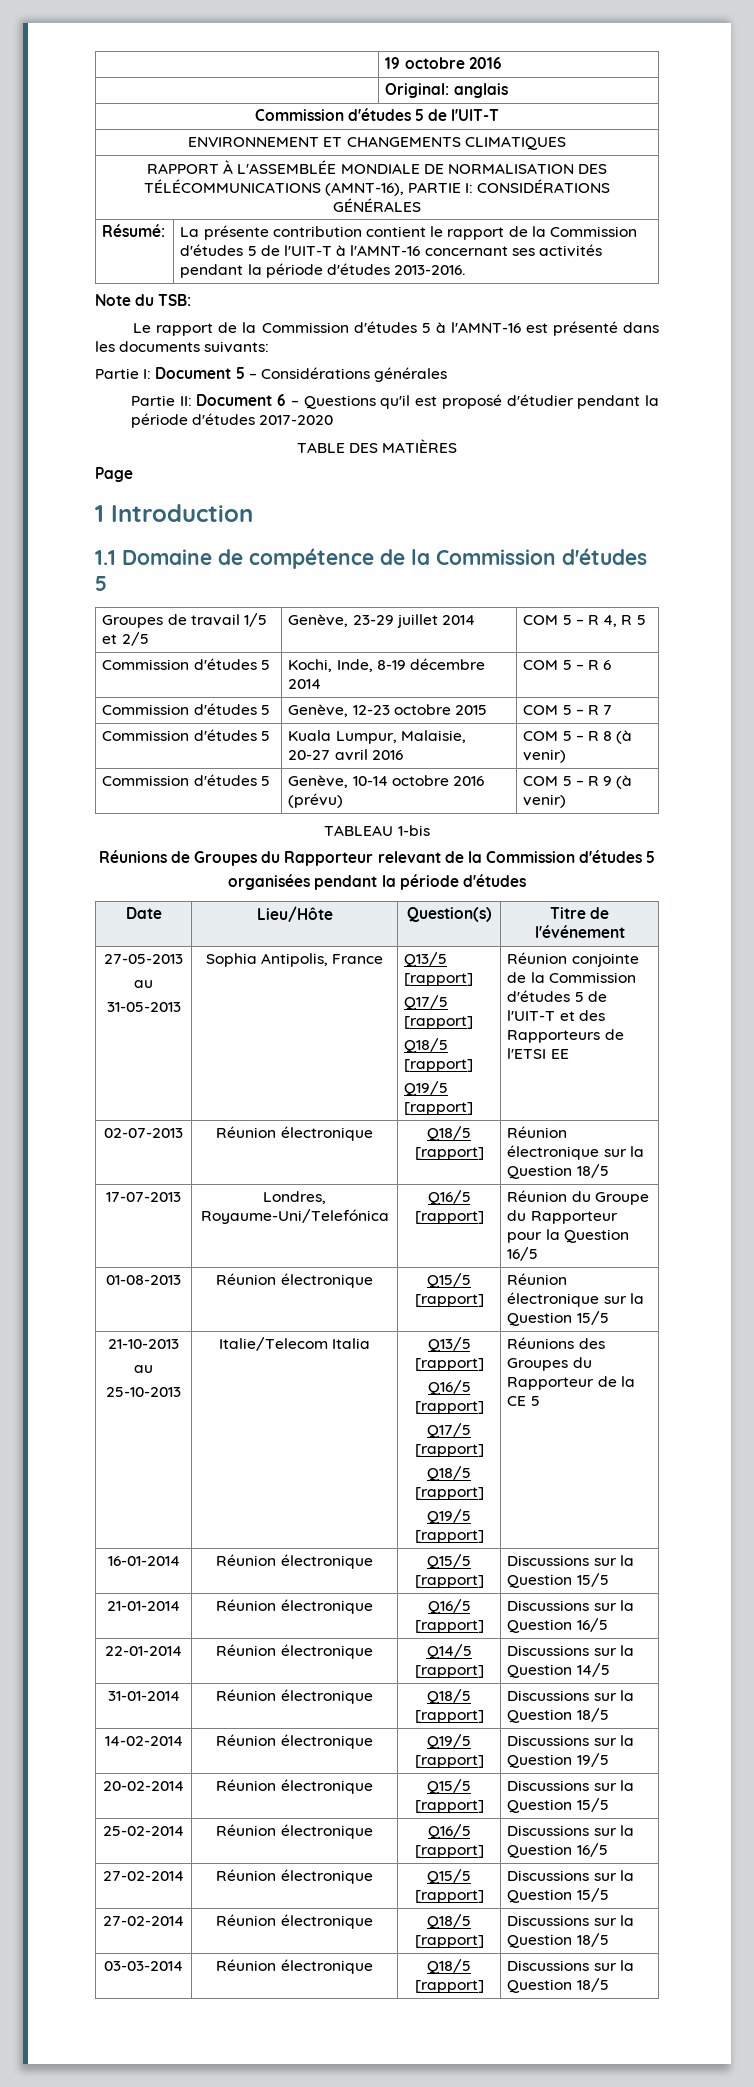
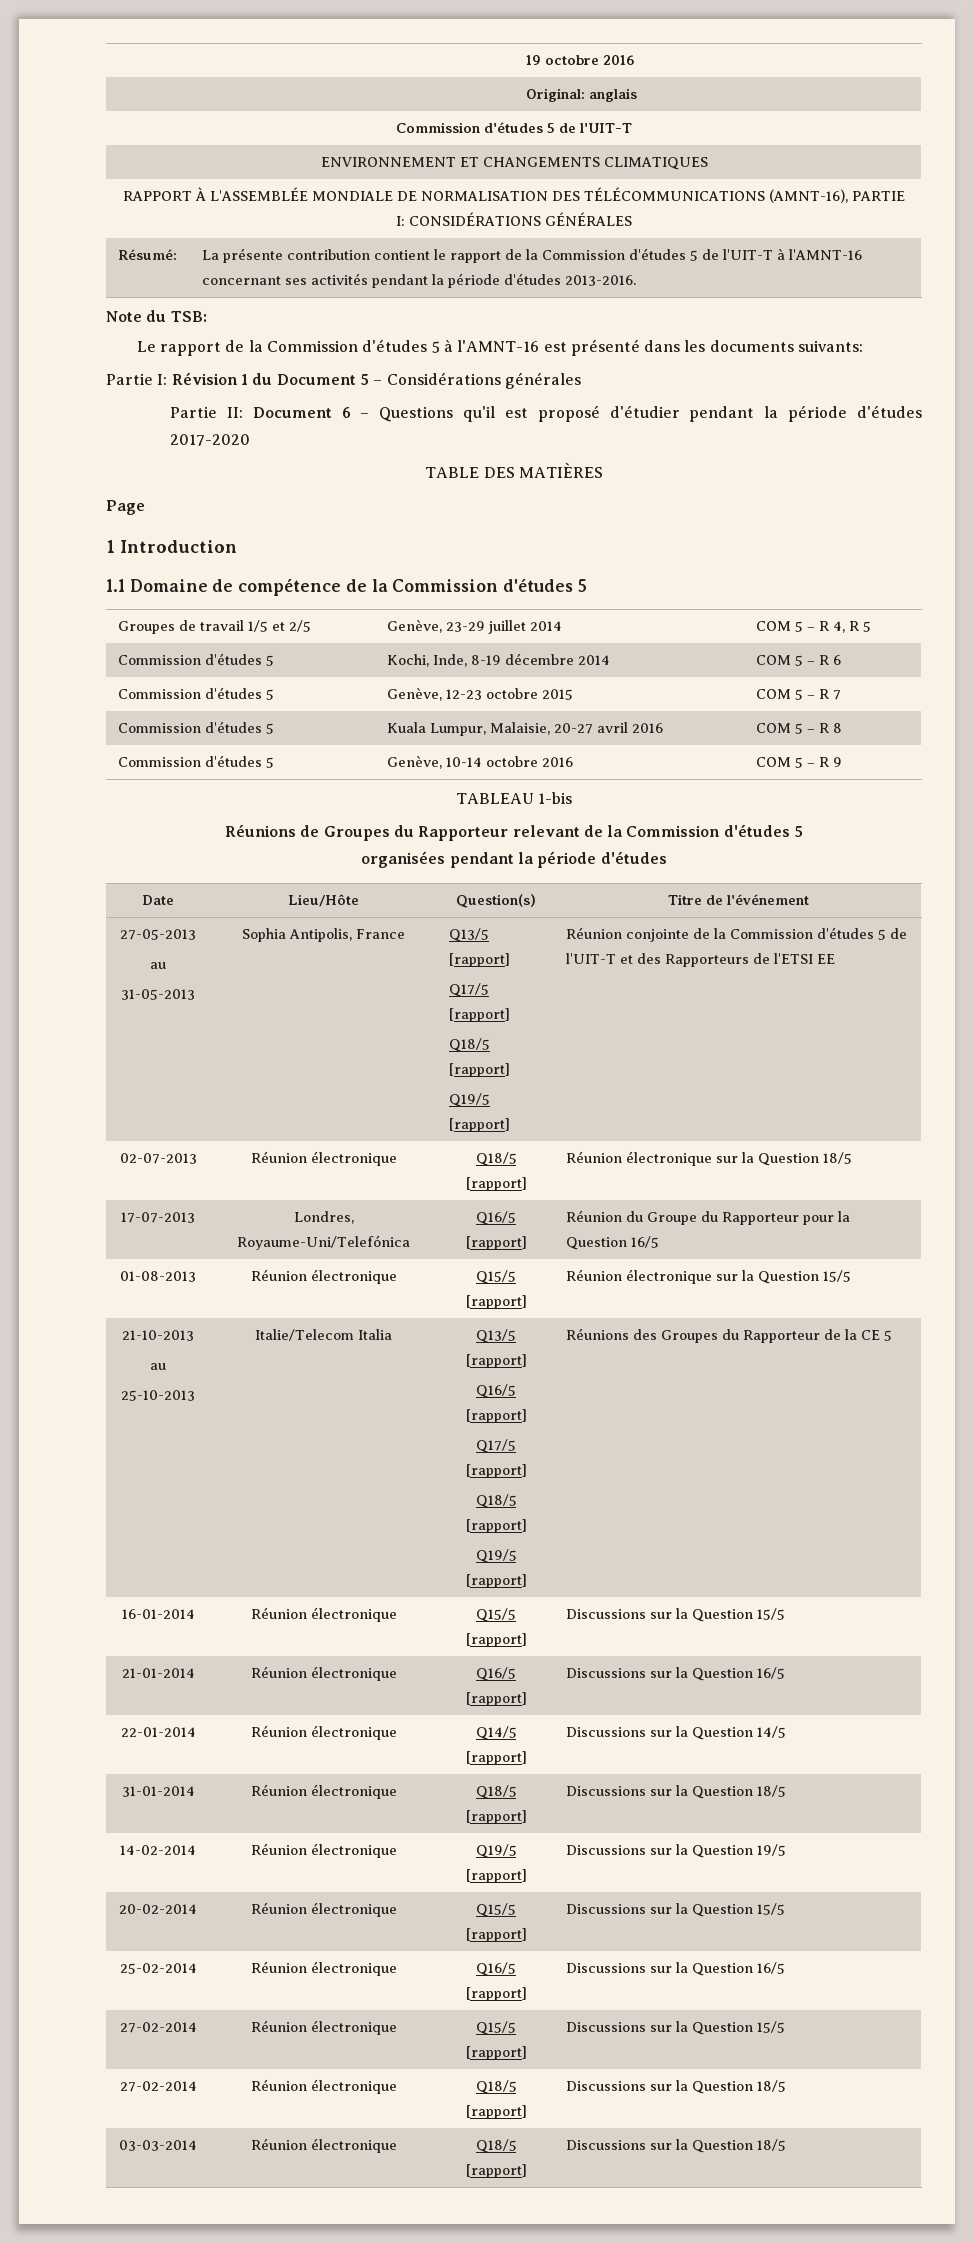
(152, 374) none -> [171,372,273,385] Révision 1 du
[616,730,633,744] [523,749,567,763] (à venir) -> (843, 728) none
[288,793,344,808] (prévu) -> (574, 762) none
[616,775,633,789] [523,794,567,808] (à venir) -> (843, 762) none

